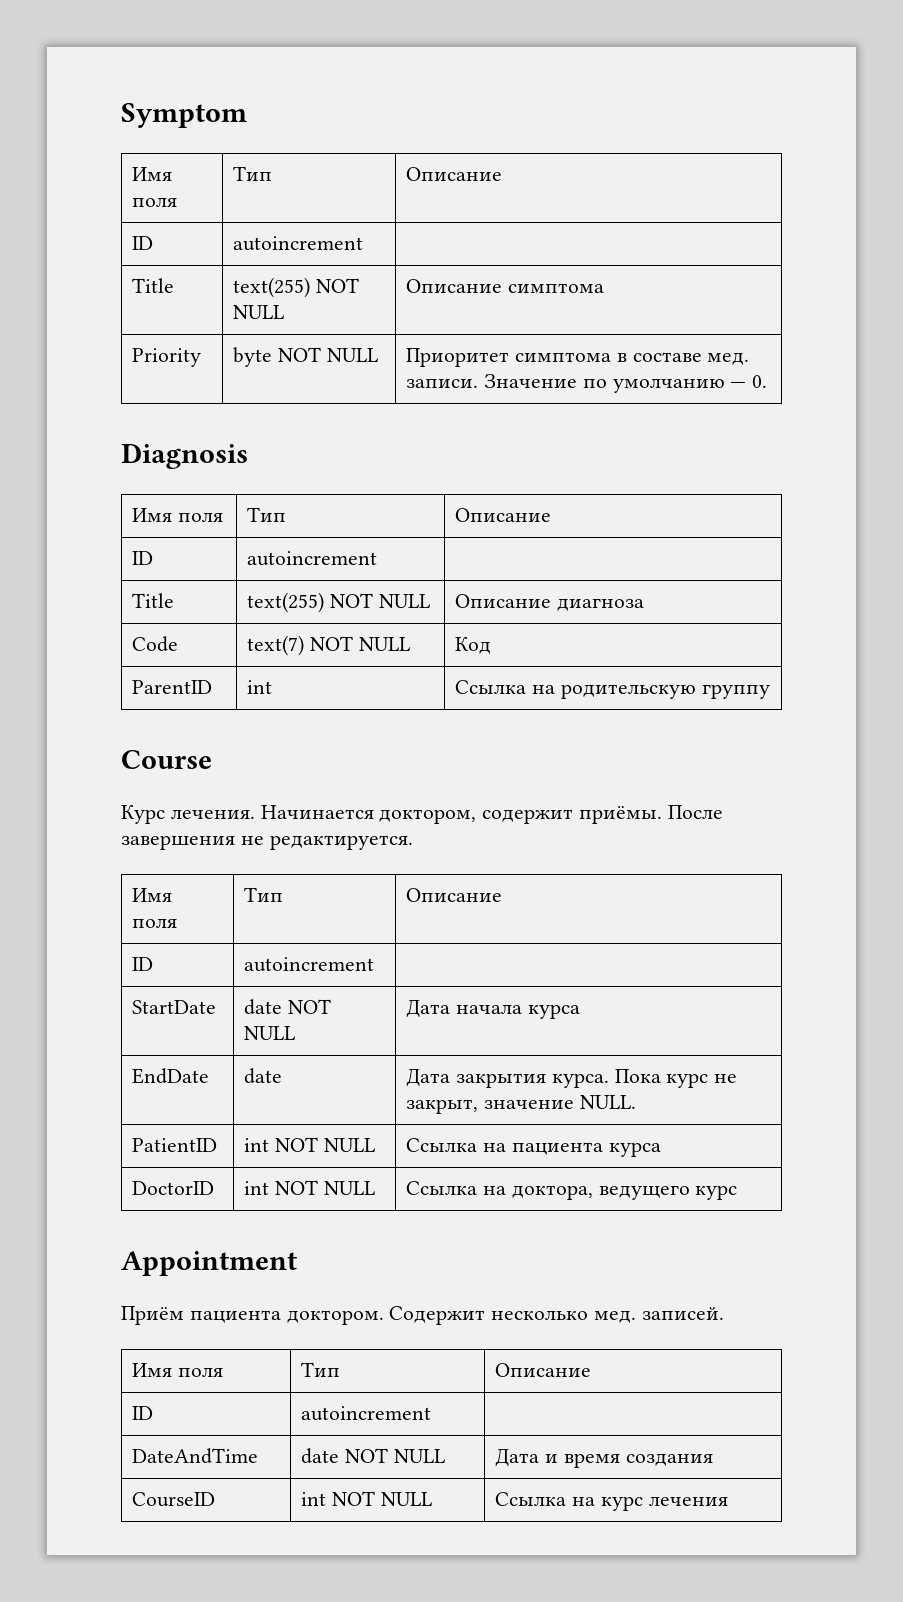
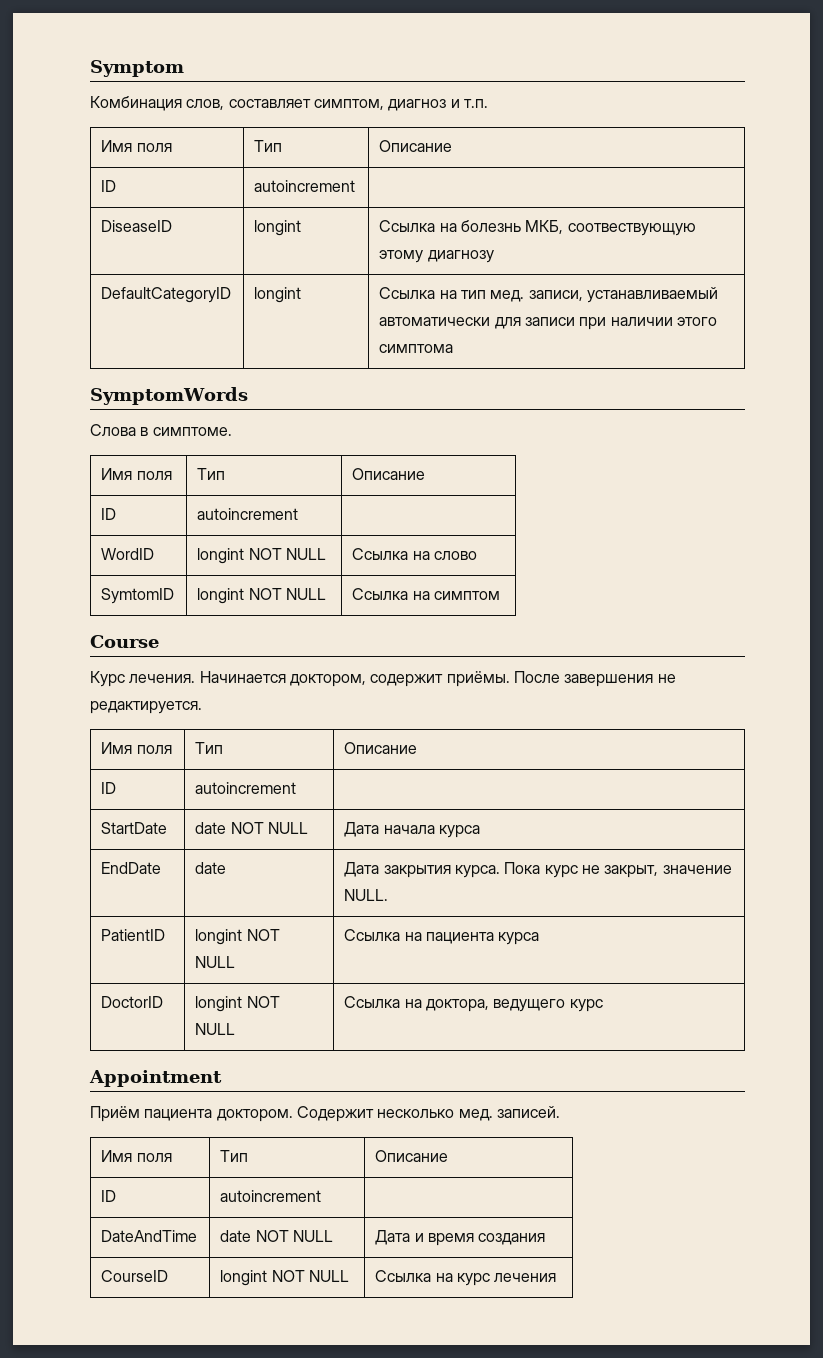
[132,167,173,181] [132,197,178,207] [233,166,273,181] [406,167,503,181] [132,236,154,250] [233,236,364,251] [132,278,175,293] [233,277,360,298] [233,305,285,319] [406,279,605,293] [132,348,202,367] [233,347,378,367] [406,348,750,367] [406,374,768,393] [121,443,248,469] [132,508,224,522] [247,507,287,522] [455,508,552,522] [132,551,154,565] [247,551,378,566] [132,593,175,608] [247,592,430,613] [455,594,645,611] [132,636,179,652] [247,635,410,656] [455,637,492,654] [132,680,213,694] [247,680,273,694] [455,680,770,699] // Имя поля | Тип | Описание // ID | autoincrement | // Title | text(255) NOT NULL | Описание симптома // Priority | byte NOT NULL | Приоритет симптома в составе мед. записи. Значение по умолчанию — 0. // Diagnosis // Имя поля | Тип | Описание // ID | autoincrement | // Title | text(255) NOT NULL | Описание диагноза // Code | text(7) NOT NULL | Код // ParentID | int | Ссылка на родительскую группу -> [90,96,488,111] [101,140,172,152] [254,140,283,152] [379,140,453,152] [101,180,117,192] [254,180,356,192] [101,220,173,232] [254,220,302,236] [379,220,696,236] [379,250,494,263] [101,287,232,303] [254,287,302,303] [379,287,718,303] [379,317,717,330] [379,344,454,353] [90,387,248,405] [90,424,232,436] [101,468,172,480] [197,468,226,480] [352,468,426,480] [101,508,117,520] [197,508,299,520] [101,548,155,560] [197,548,326,564] [352,548,477,560] [101,588,175,604] [197,588,326,604] [352,588,500,600] // Комбинация слов, составляет симптом, диагноз и т.п. // Имя поля | Тип | Описание // ID | autoincrement | // DiseaseID | longint | Ссылка на болезнь МКБ, соотвествующую этому диагнозу // DefaultCategoryID | longint | Ссылка на тип мед. записи, устанавливаемый автоматически для записи при наличии этого симптома // SymptomWords // Слова в симптоме. // Имя поля | Тип | Описание // ID | autoincrement | // WordID | longint NOT NULL | Ссылка на слово // SymtomID | longint NOT NULL | Ссылка на симптом
[244,1138,270,1152] int -> [195,929,243,945] longint
[244,1181,270,1195] int -> [195,996,243,1012] longint
[301,1492,327,1506] int -> [220,1270,268,1286] longint

